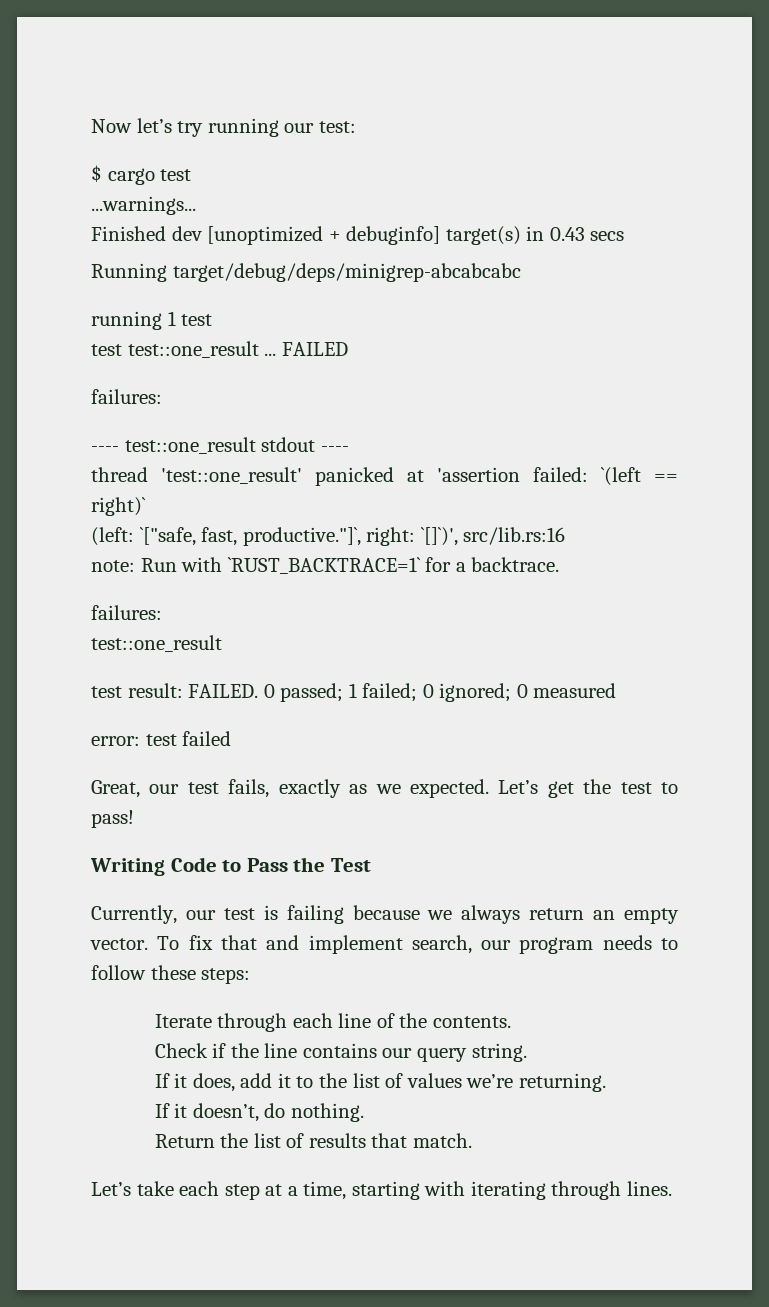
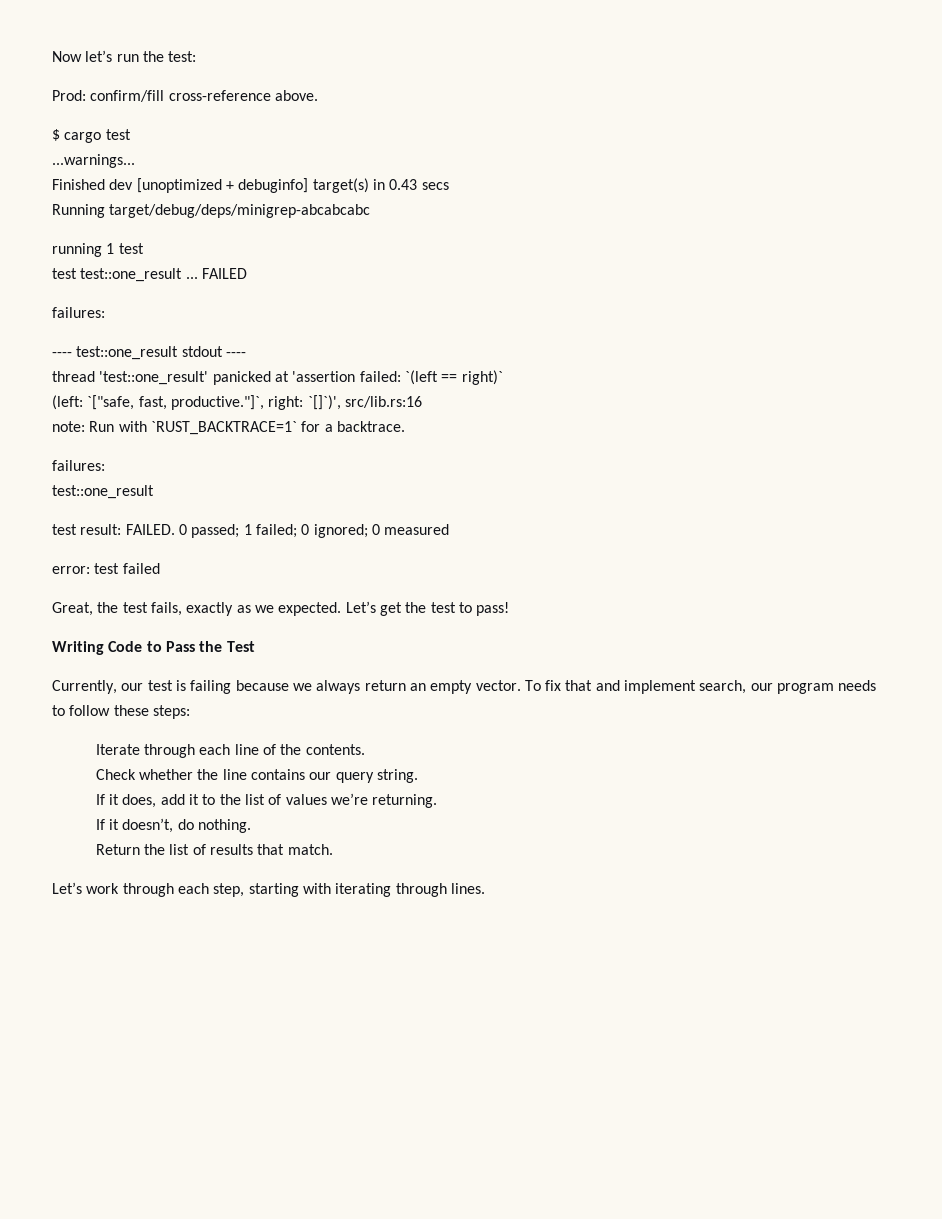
[177,118,356,137] try running our test: -> [116,51,197,62] [52,90,318,102] run the test: // Prod: confirm/fill cross-reference above.
[149,784,180,794] our -> [97,602,119,613] the
[212,1043,227,1058] if -> [139,769,194,780] whether
[136,1181,347,1200] take each step at a time, -> [86,883,245,897] work through each step,

